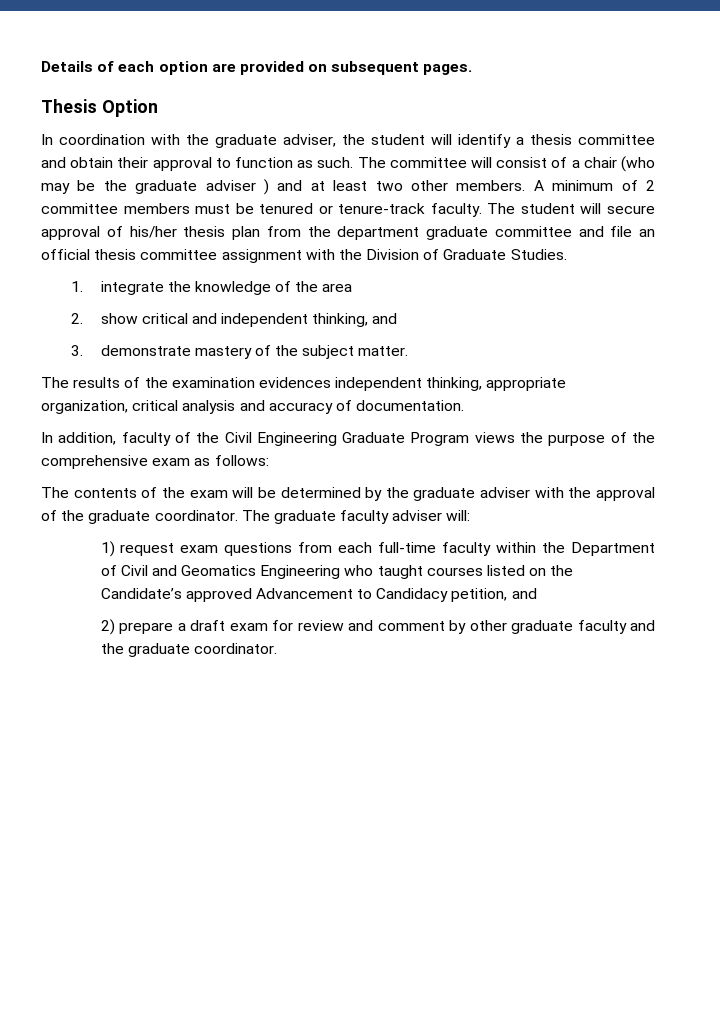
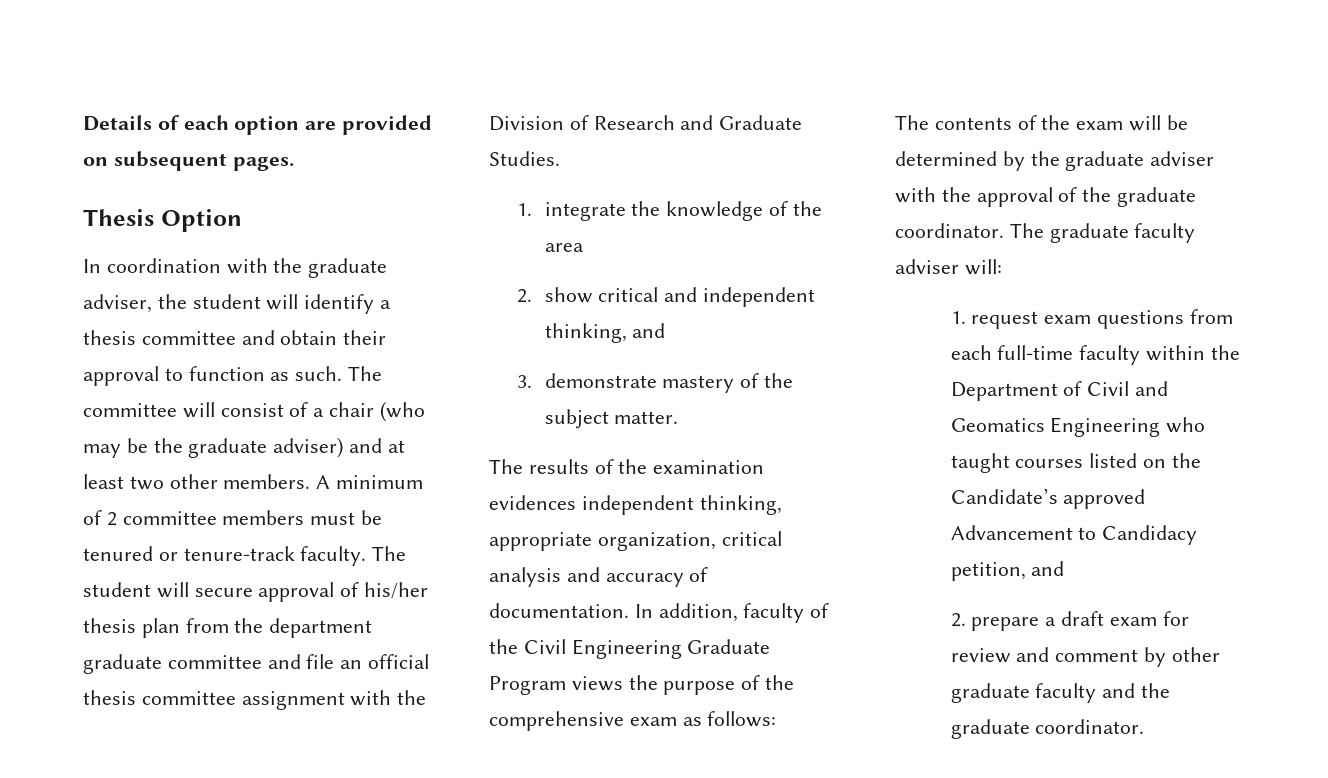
[205,179,269,195] adviser ) -> [273,437,344,458] adviser)
(440, 254) none -> [593,115,714,130] Research and
(465, 405) // -> (629, 610) none
[100,541,115,557] 1) -> [950,311,966,324] 1.
[100,619,115,635] 2) -> [950,613,966,627] 2.

